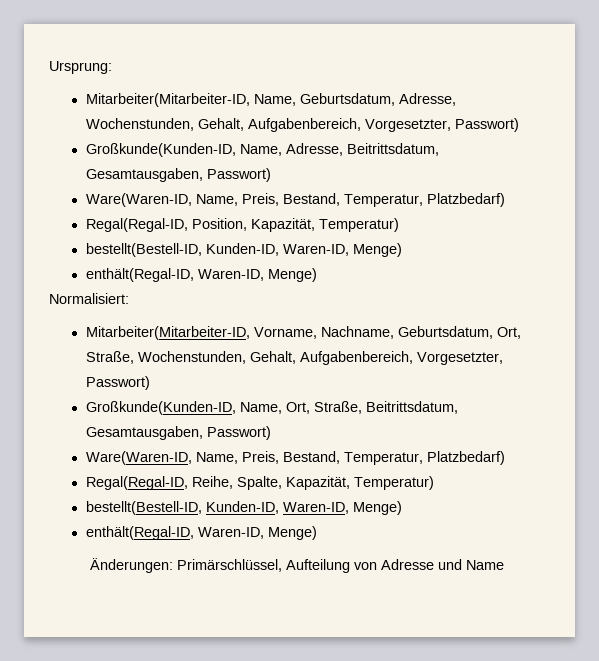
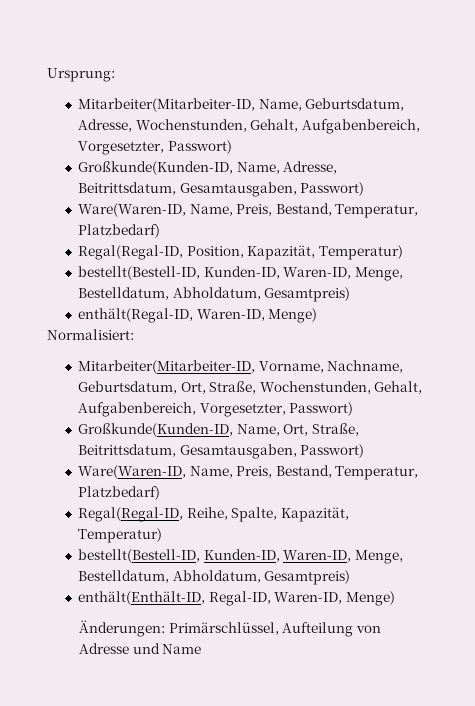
[352,243,402,257] Menge) -> [354,267,403,281] [77,287,351,302] Menge, Bestelldatum, Abholdatum, Gesamtpreis)
[352,501,402,515] [85,526,194,540] Menge) // enthält(Regal-ID, -> [354,550,403,564] [77,570,351,585] [77,591,271,606] Menge, Bestelldatum, Abholdatum, Gesamtpreis) // enthält(Enthält-ID, Regal-ID,

